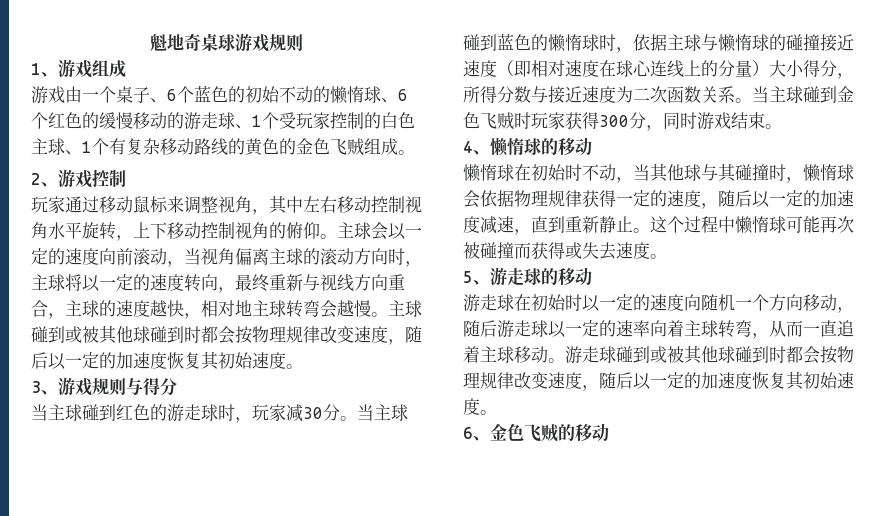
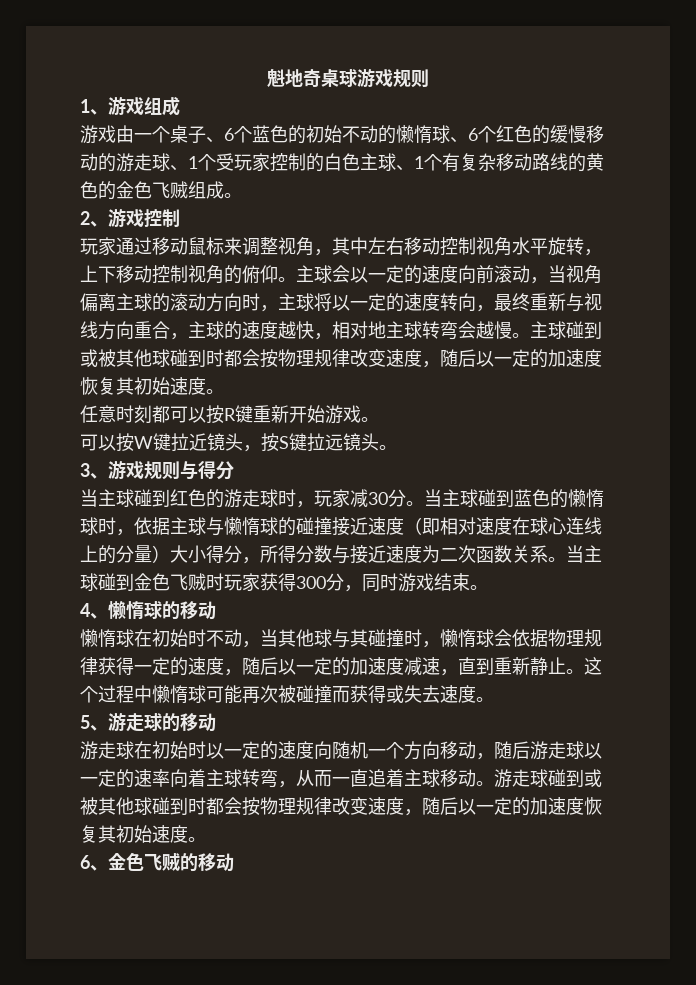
(303, 366) none -> [80,405,379,424] [80,433,397,452] // 任意时刻都可以按R键重新开始游戏。 // 可以按W键拉近镜头，按S键拉远镜头。

